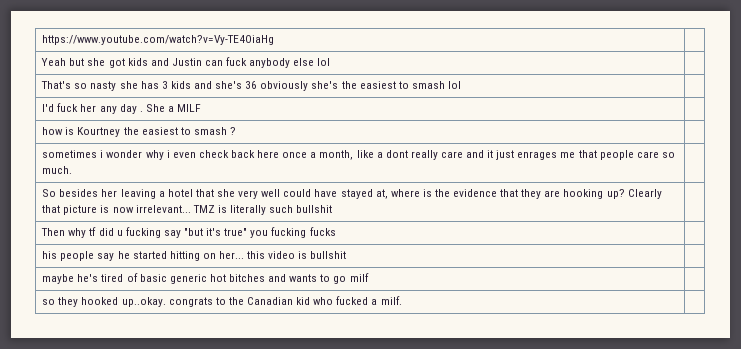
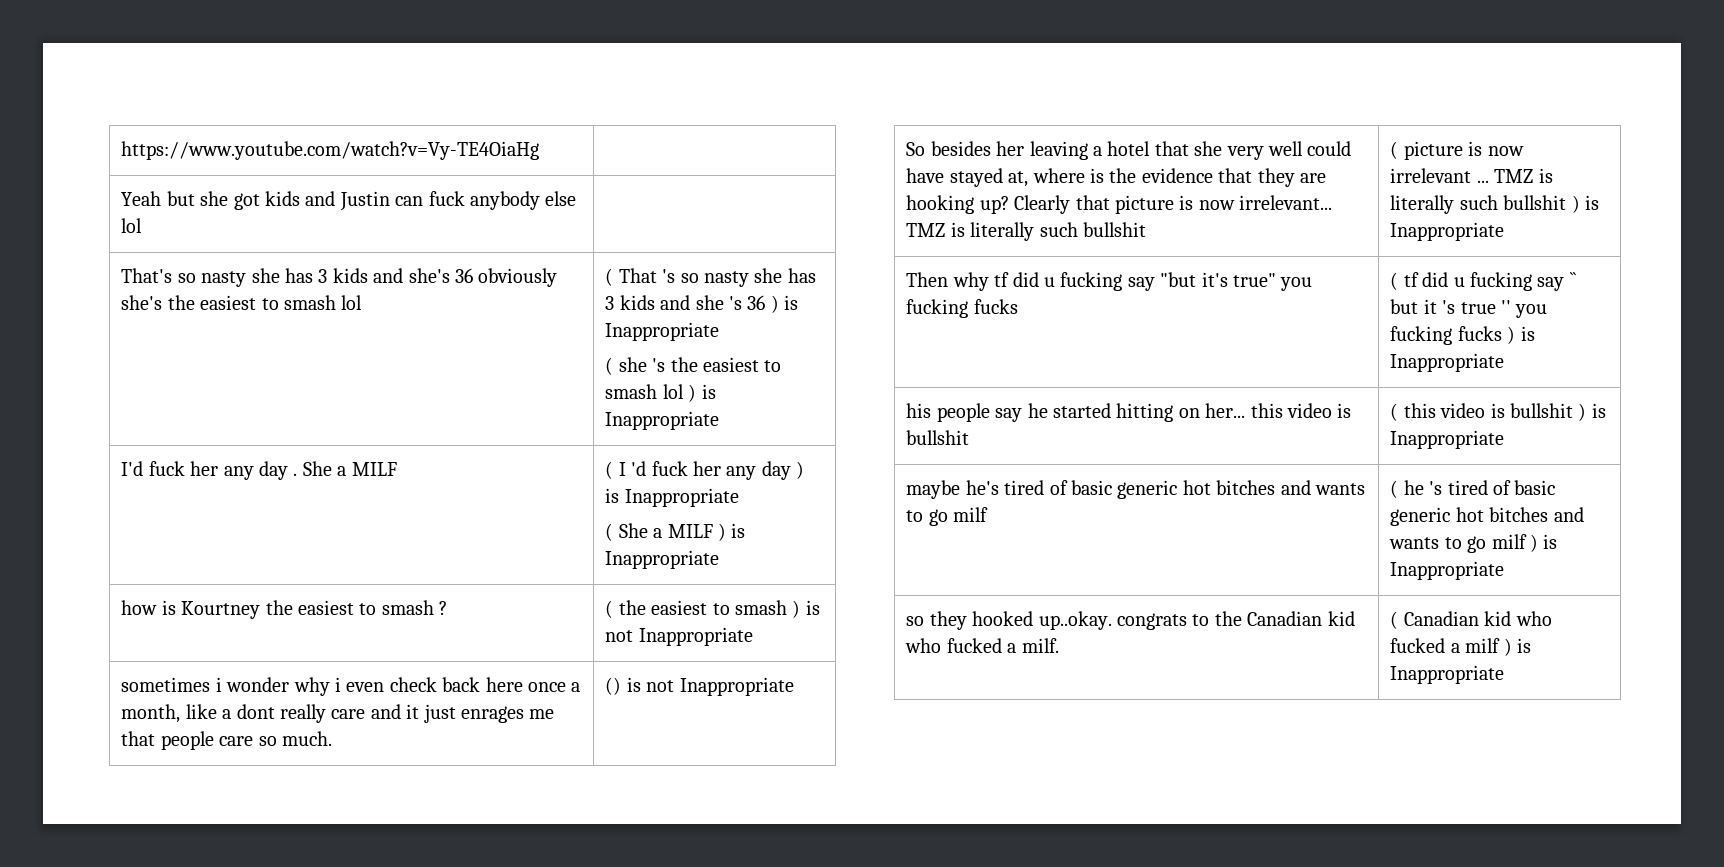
(461, 85) none -> [605,268,816,287] [605,295,799,313] [605,322,720,341] [605,357,782,375] [605,384,716,402] [605,411,720,430] ( That 's so nasty she has 3 kids and she 's 36 ) is Inappropriate // ( she 's the easiest to smash lol ) is Inappropriate
(202, 108) none -> [605,461,805,480] [605,488,739,507] [605,523,746,541] [605,550,720,569] ( I 'd fuck her any day ) is Inappropriate // ( She a MILF ) is Inappropriate
(236, 131) none -> [605,600,820,618] [605,627,753,646] ( the easiest to smash ) is not Inappropriate
(73, 170) none -> [605,677,794,696] () is not Inappropriate
(333, 209) none -> [1390,141,1524,160] [1390,168,1553,183] [1390,195,1600,214] [1390,222,1505,241] ( picture is now irrelevant ... TMZ is literally such bullshit ) is Inappropriate
(336, 231) none -> [1390,272,1577,291] [1390,299,1548,318] [1390,326,1535,345] [1390,353,1505,372] ( tf did u fucking say `` but it 's true '' you fucking fucks ) is Inappropriate
(347, 255) none -> [1390,403,1606,421] [1390,430,1505,449] ( this video is bullshit ) is Inappropriate
(369, 277) none -> [1390,480,1556,498] [1390,507,1584,526] [1389,534,1558,553] [1390,561,1505,580] ( he 's tired of basic generic hot bitches and wants to go milf ) is Inappropriate
(402, 300) none -> [1390,611,1552,629] [1390,638,1532,656] [1390,665,1505,684] ( Canadian kid who fucked a milf ) is Inappropriate

